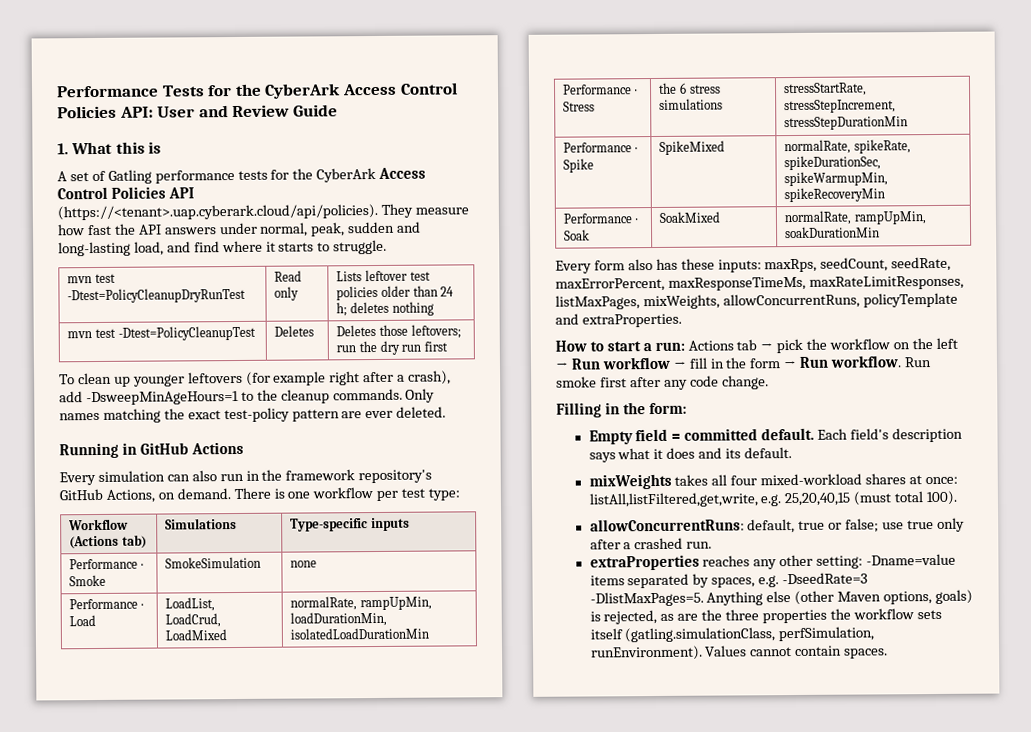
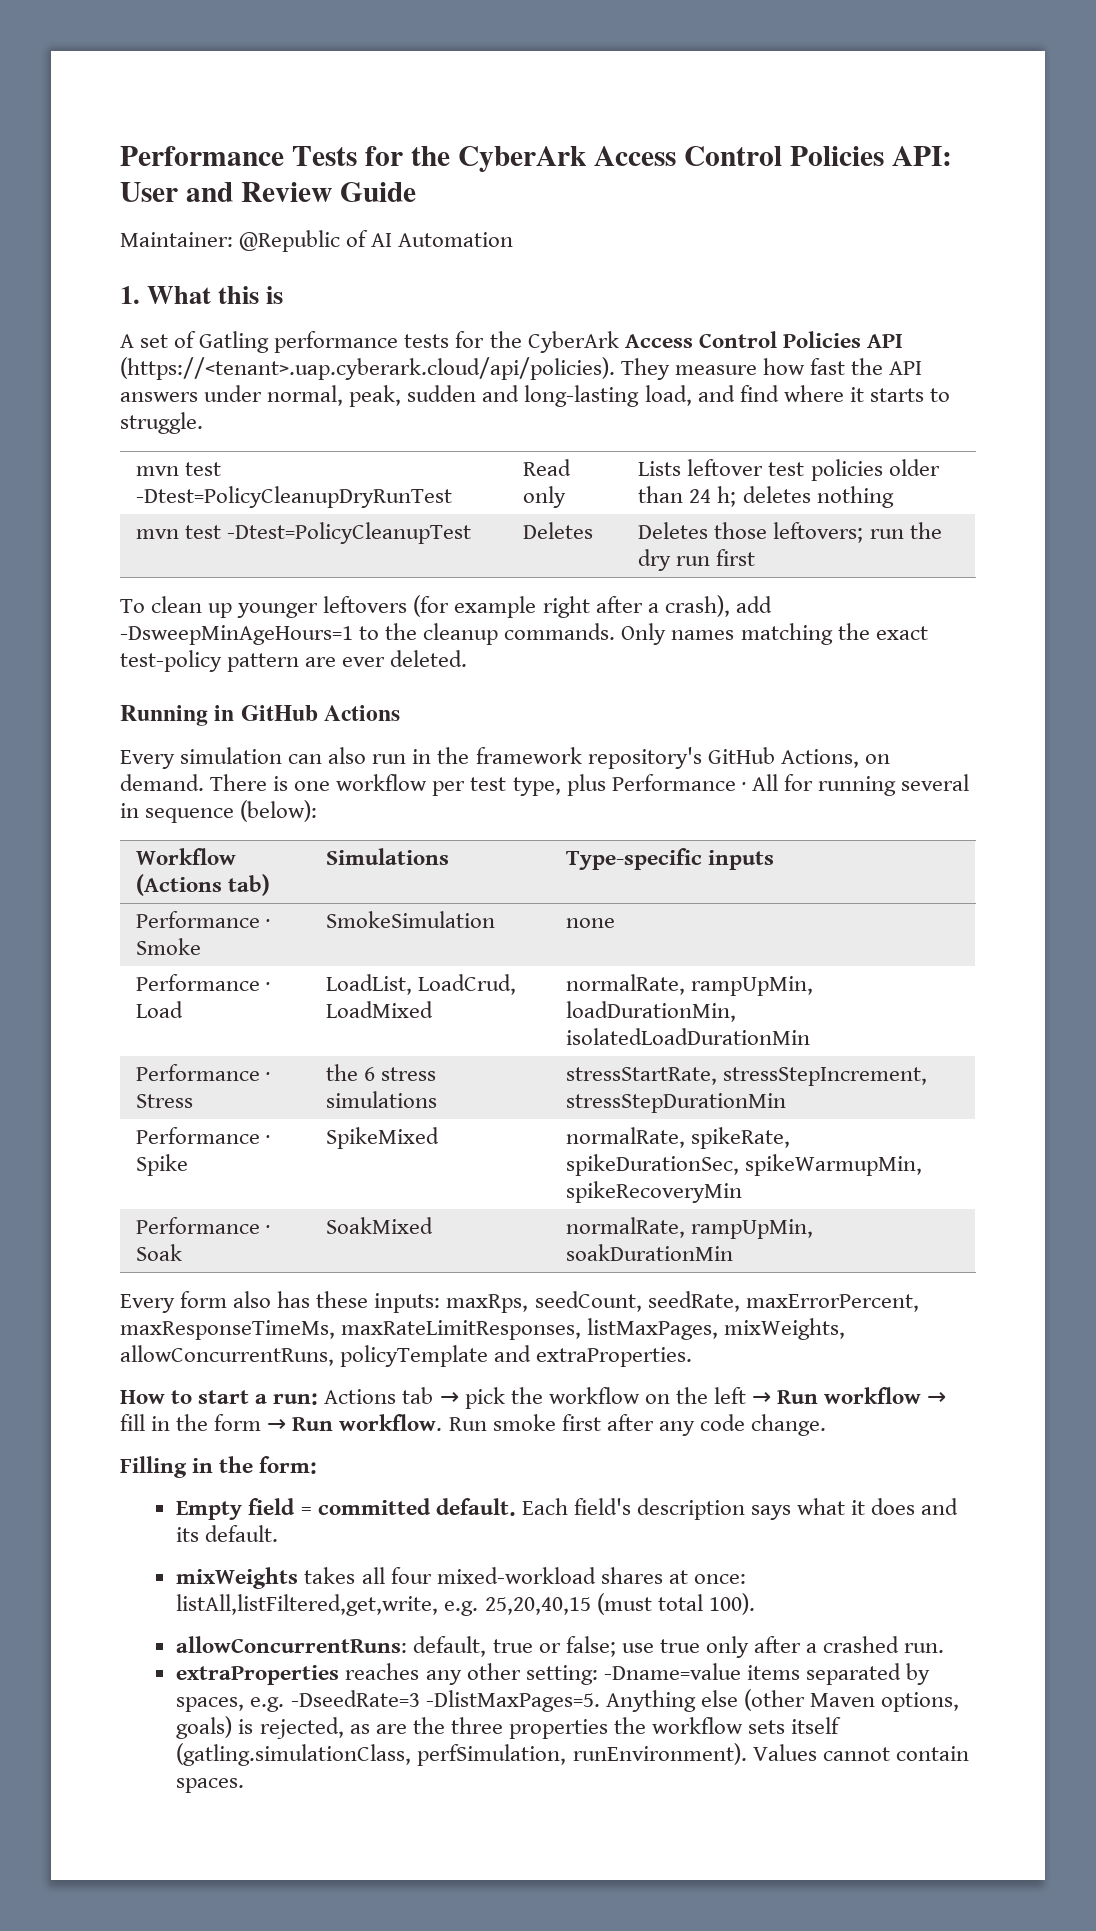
(338, 110) none -> [120,230,514,252] // Maintainer: @Republic of AI Automation
[428,488,461,501] type: -> [512,774,970,796] [120,800,318,823] type, plus Performance · All for running several in sequence (below):

